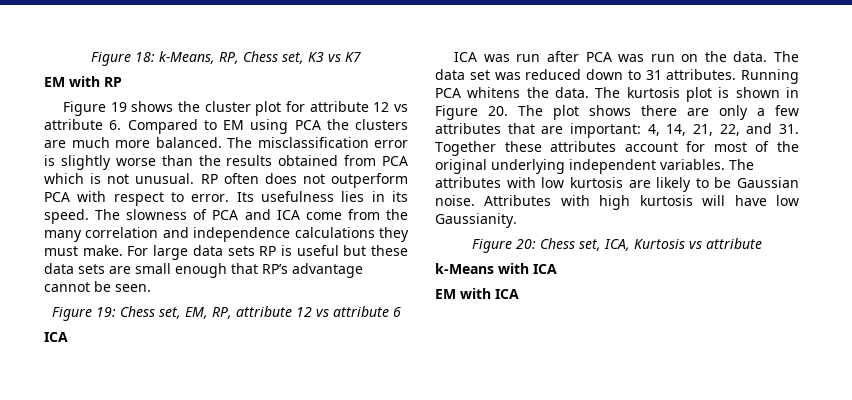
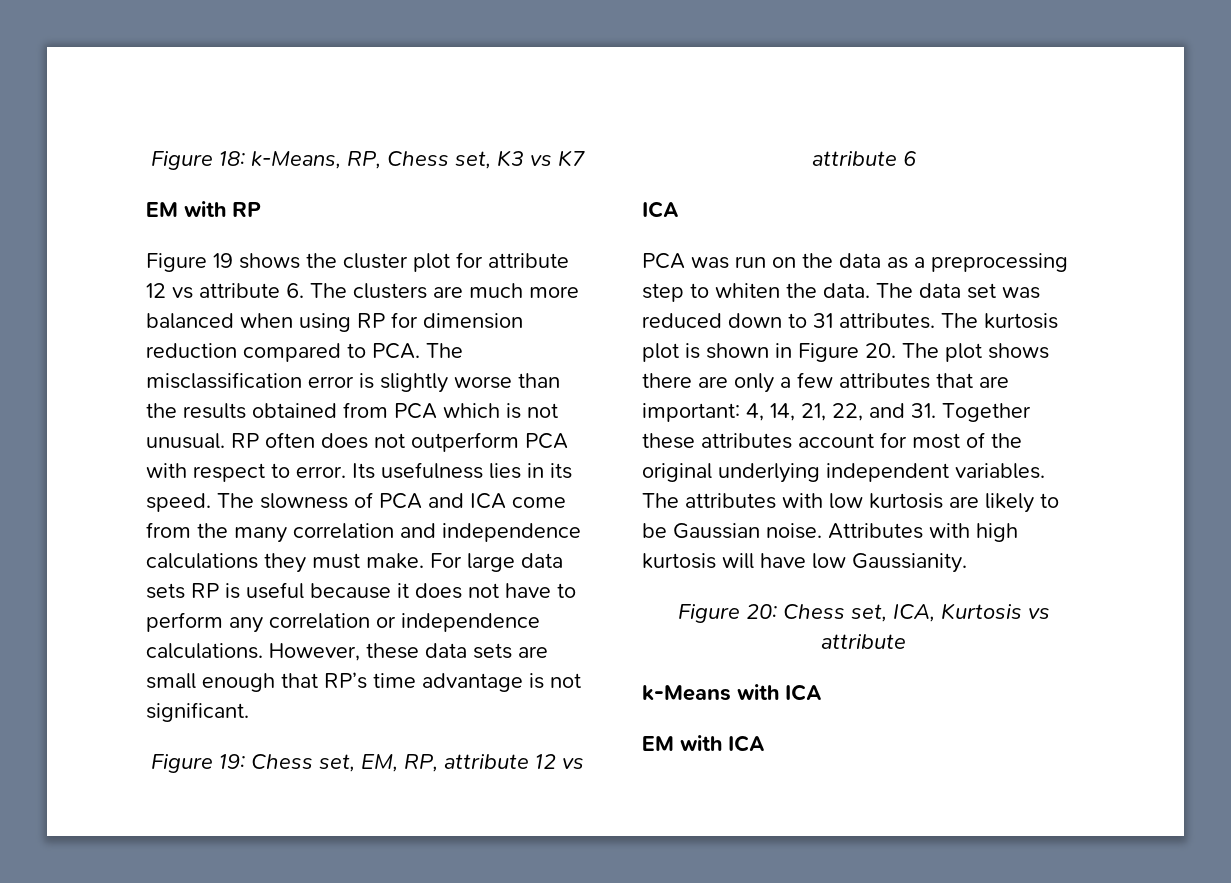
[127,119,408,134] [44,137,222,148] Compared to EM using PCA the clusters are much more balanced. -> [310,283,579,299] [146,312,523,332] [146,343,420,362] The clusters are much more balanced when using RP for dimension reduction compared to PCA.
[343,245,367,256] but -> [310,583,576,599] [146,612,540,633] [146,643,360,661] because it does not have to perform any correlation or independence calculations. However,
[292,263,363,278] [44,281,151,292] advantage cannot be seen. -> [373,673,581,692] [146,702,249,722] time advantage is not significant.
[454,51,579,62] ICA was run after -> (679, 209) none
(727, 56) none -> [839,253,1068,272] [642,283,817,302] data as a preprocessing step to whiten the
[741,69,799,84] [435,87,589,98] Running PCA whitens the data. -> (935, 321) none

